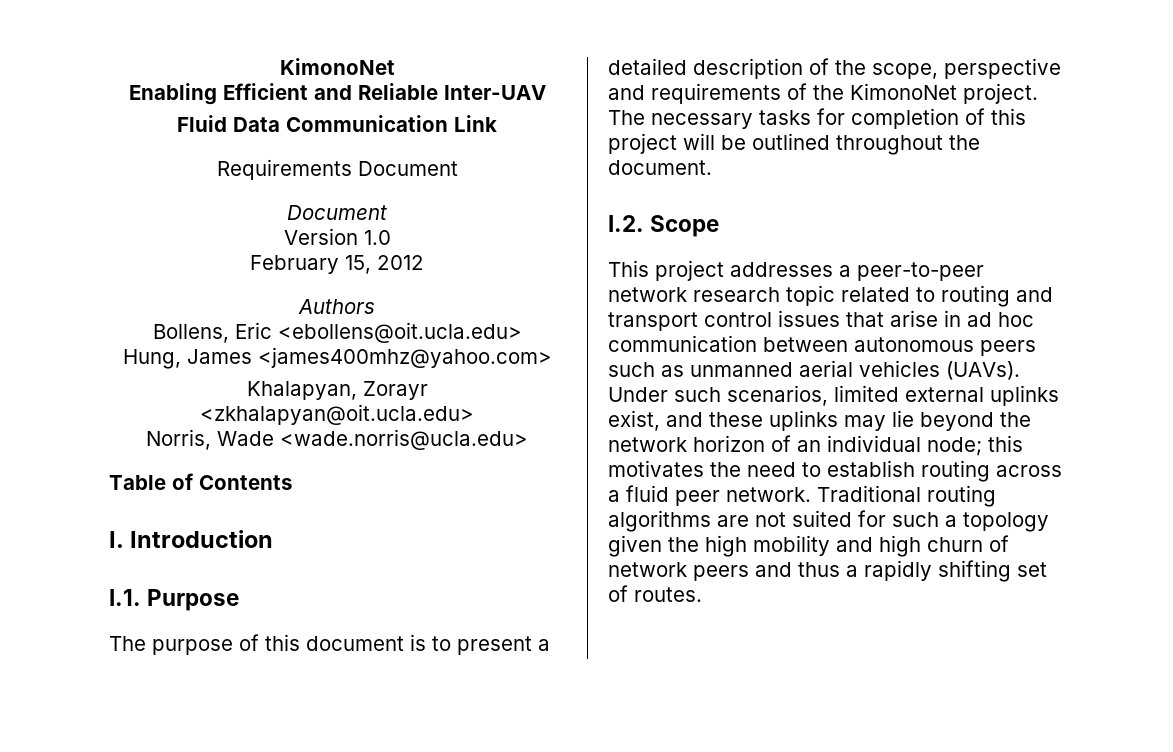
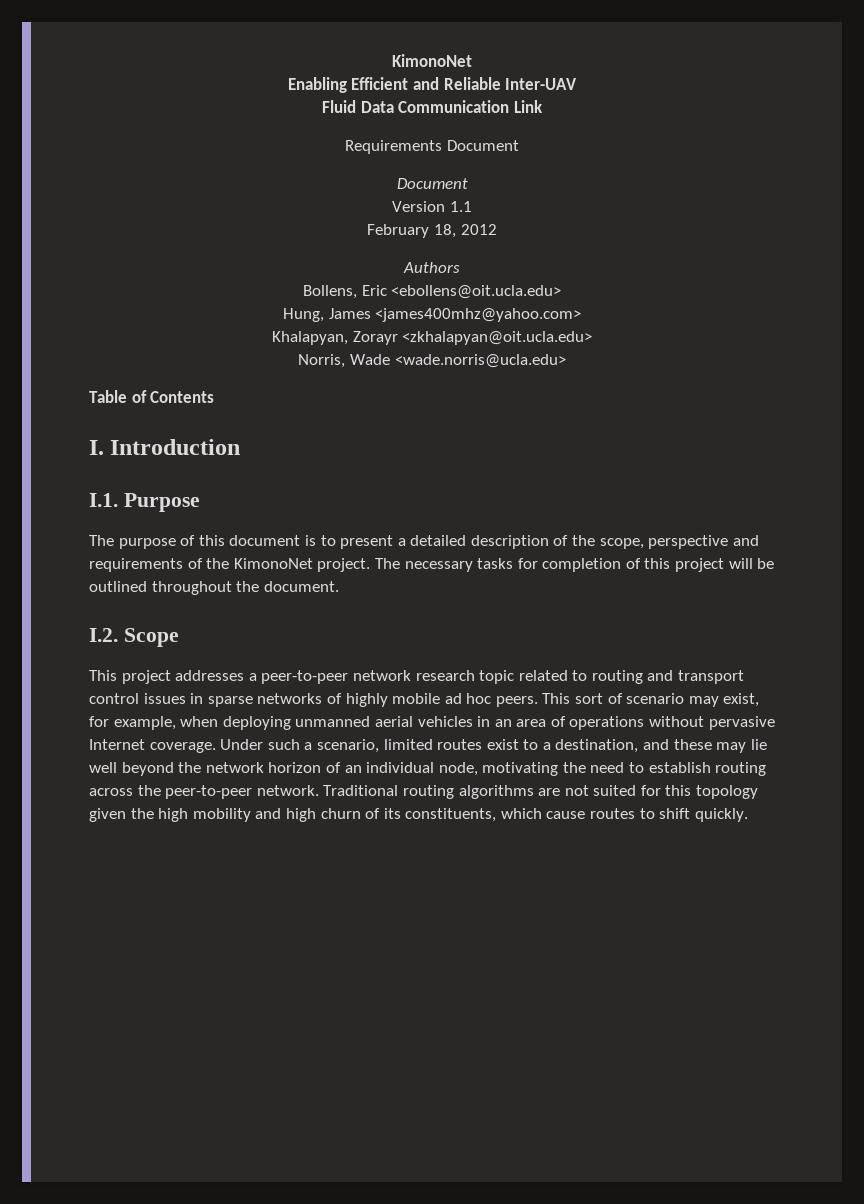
[363,230,391,245] 1.0 -> [449,201,472,212] 1.1
[345,255,371,274] 15, -> [433,224,456,238] 18,
[846,310,1034,327] [608,335,1036,356] [608,360,1020,380] [608,385,1059,406] [608,410,660,431] that arise in ad hoc communication between autonomous peers such as unmanned aerial vehicles (UAVs). Under such scenarios, limited external uplinks exist, -> [190,693,760,707] [89,716,775,730] [89,739,639,753] in sparse networks of highly mobile ad hoc peers. This sort of scenario may exist, for example, when deploying unmanned aerial vehicles in an area of operations without pervasive Internet coverage. Under such a scenario, limited routes exist to a destination,
[769,410,838,431] uplinks -> (712, 744) none
(914, 418) none -> [89,762,117,773] well
[927,435,1023,456] [608,460,704,477] node; this motivates -> [438,762,559,776] node, motivating
[608,485,720,506] a fluid peer -> [137,785,253,799] the peer-to-peer
[892,512,957,527] such a -> [665,785,692,796] this
[608,560,1047,582] [608,585,702,602] network peers and thus a rapidly shifting set of routes. -> [383,808,748,822] its constituents, which cause routes to shift quickly.

